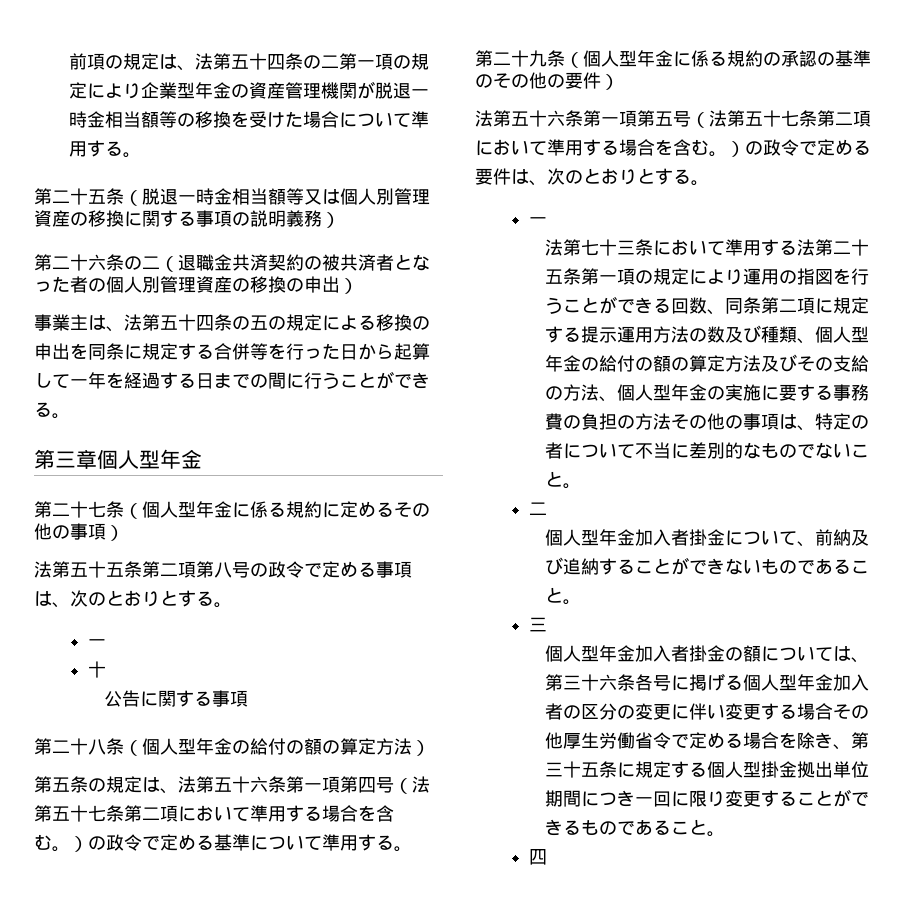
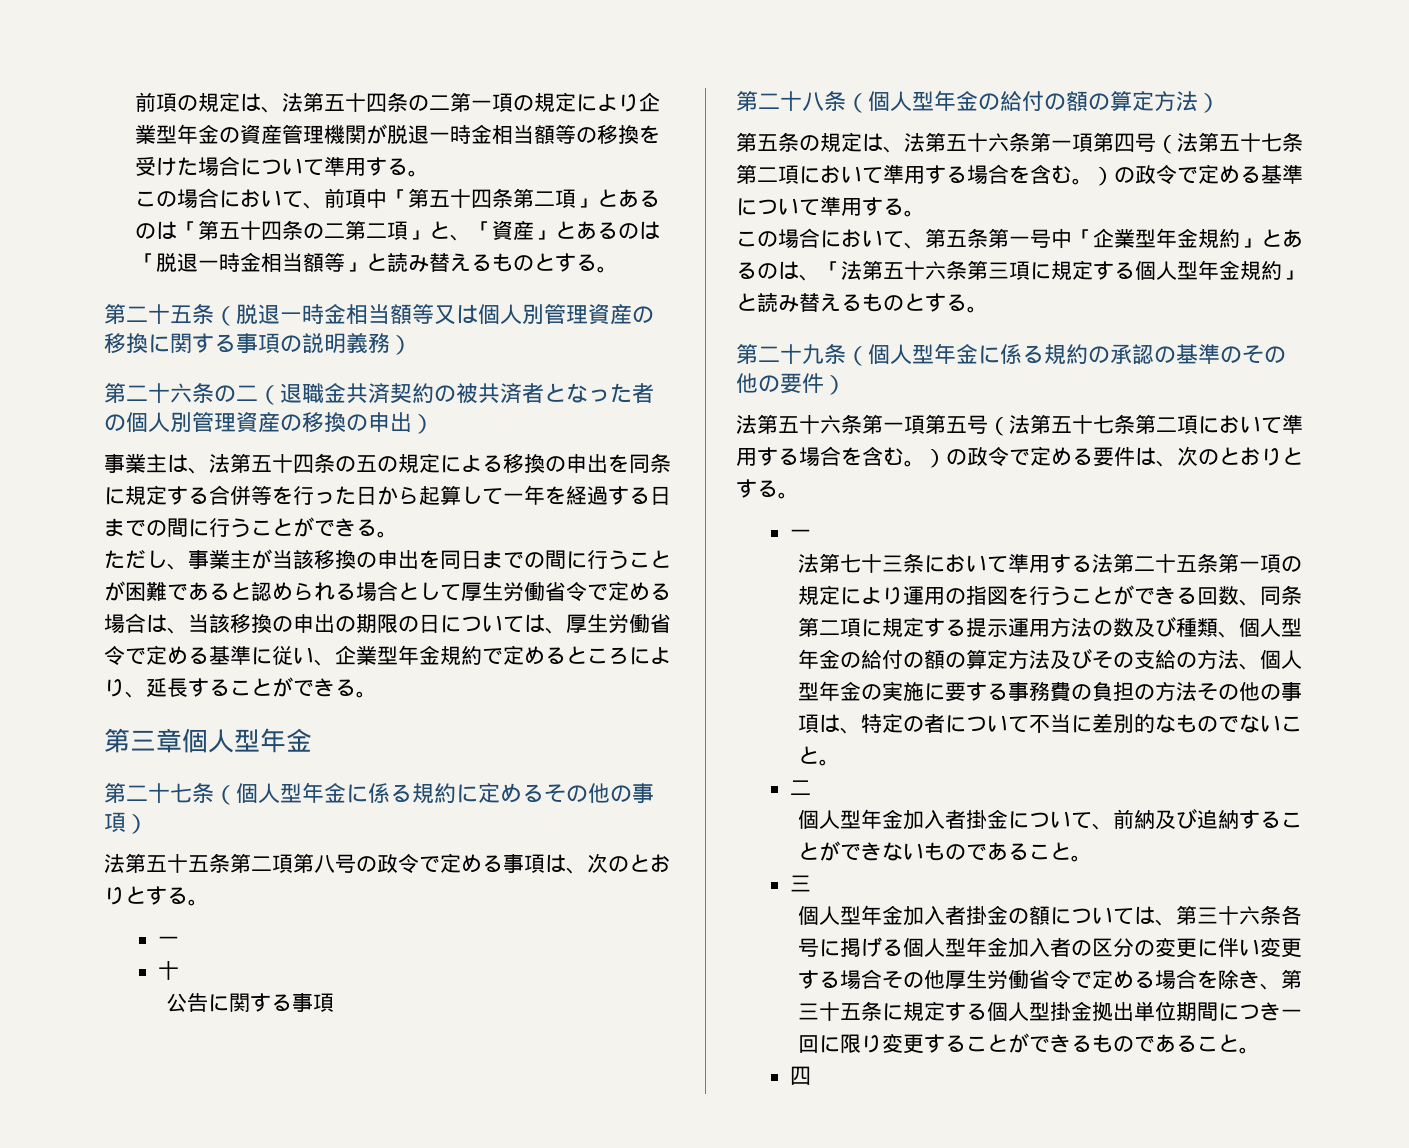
(141, 155) none -> [135,188,661,209] [135,220,661,241] [135,252,619,273] // この場合において、前項中「第五十四条第二項」とあるのは「第五十四条の二第二項」と、「資産」とあるのは「脱退一時金相当額等」と読み替えるものとする。
(70, 416) none -> [104,549,671,570] [104,581,671,602] [104,613,671,634] [104,645,671,666] [104,677,377,698] // ただし、事業主が当該移換の申出を同日までの間に行うことが困難であると認められる場合として厚生労働省令で定める場合は、当該移換の申出の期限の日については、厚生労働省令で定める基準に従い、企業型年金規約で定めるところにより、延長することができる。
(412, 849) none -> [736,228,1303,249] [736,260,1303,281] [736,293,988,313] // この場合において、第五条第一号中「企業型年金規約」とあるのは、「法第五十六条第三項に規定する個人型年金規約」と読み替えるものとする。

